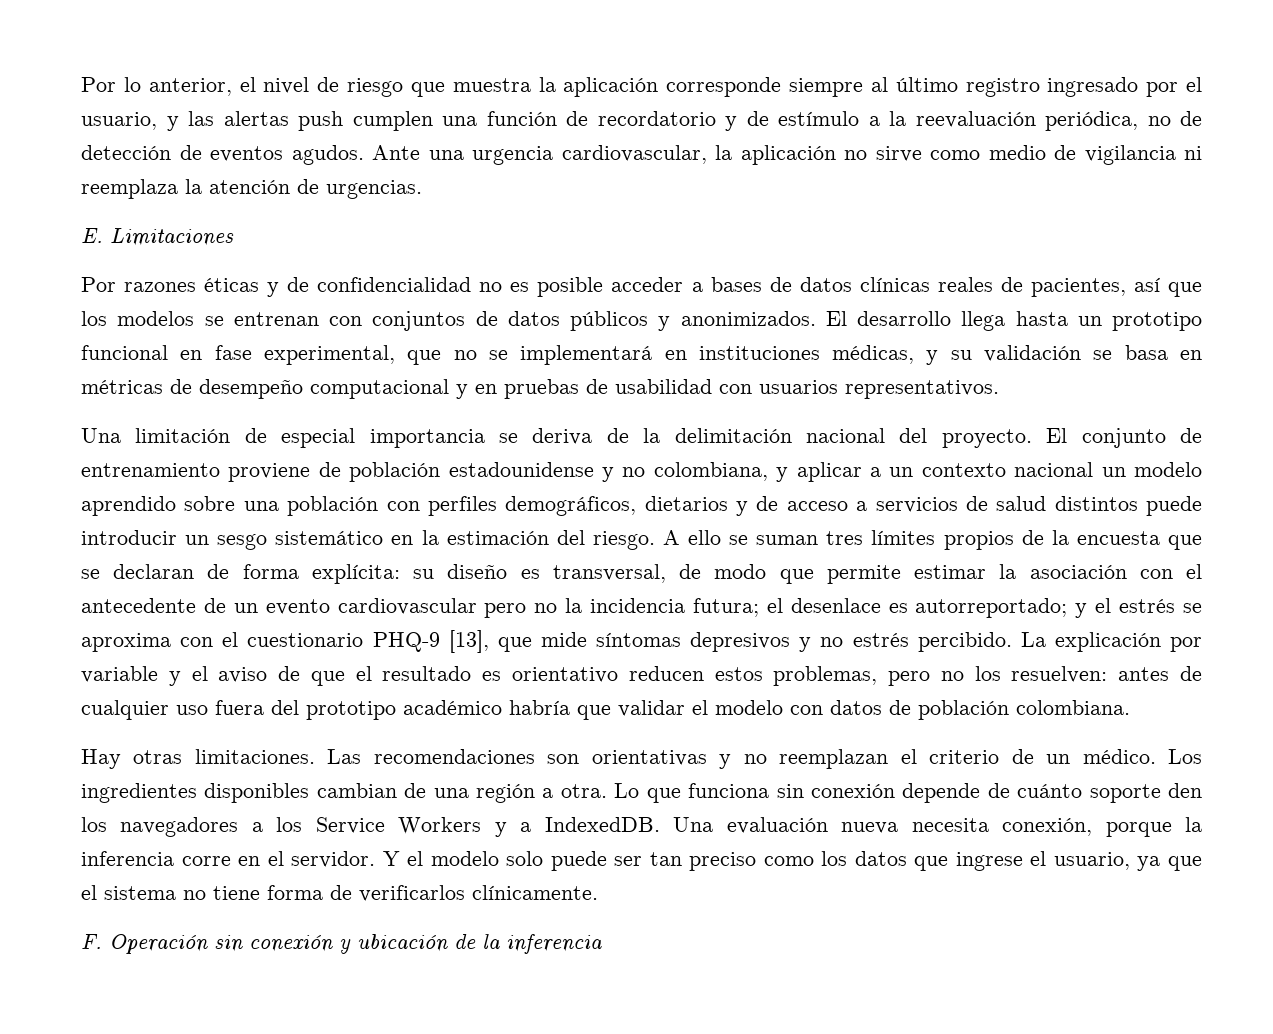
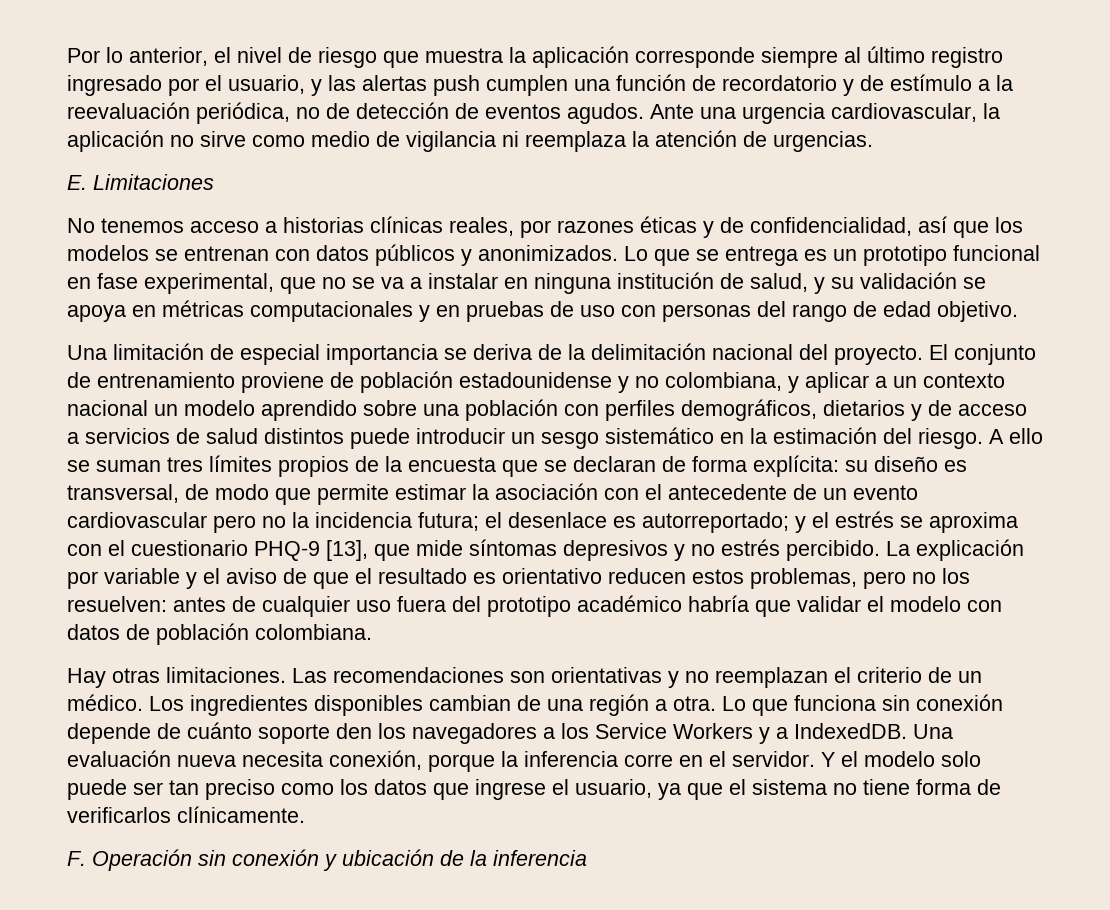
[81,277,1126,297] Por razones éticas y de confidencialidad no es posible acceder a bases de datos clínicas reales de pacientes, -> [67,216,912,238] No tenemos acceso a historias clínicas reales, por razones éticas y de confidencialidad,
[372,311,498,331] conjuntos de -> (310, 255) none
[825,311,1068,331] El desarrollo llega hasta -> [624,246,827,266] Lo que se entrega es
[520,345,915,365] implementará en instituciones médicas, -> [381,272,808,294] va a instalar en ninguna institución de salud,
[1124,345,1168,360] basa -> [67,305,126,322] apoya
[170,379,449,399] de desempeño computacional -> [250,301,413,322] computacionales
[615,379,999,399] usabilidad con usuarios representativos. -> [580,301,1018,322] uso con personas del rango de edad objetivo.

